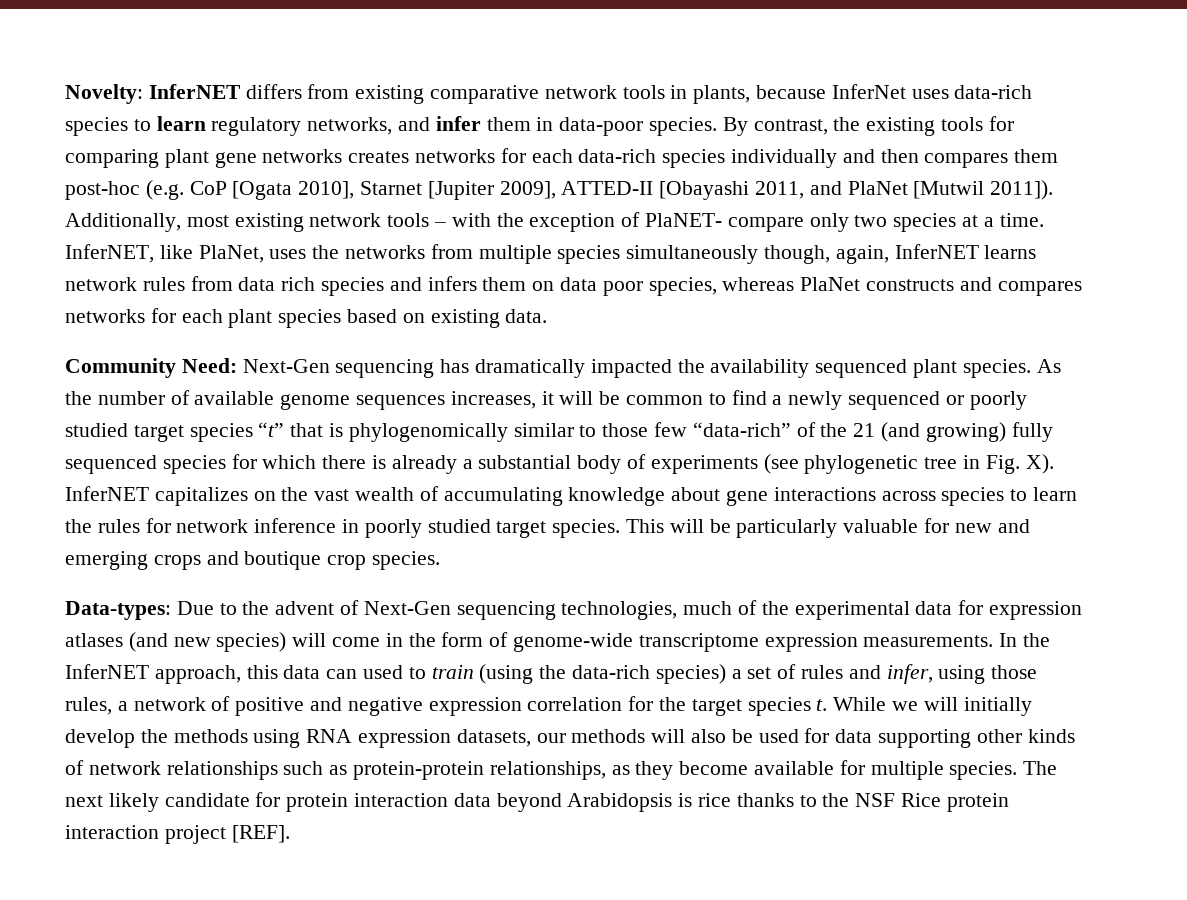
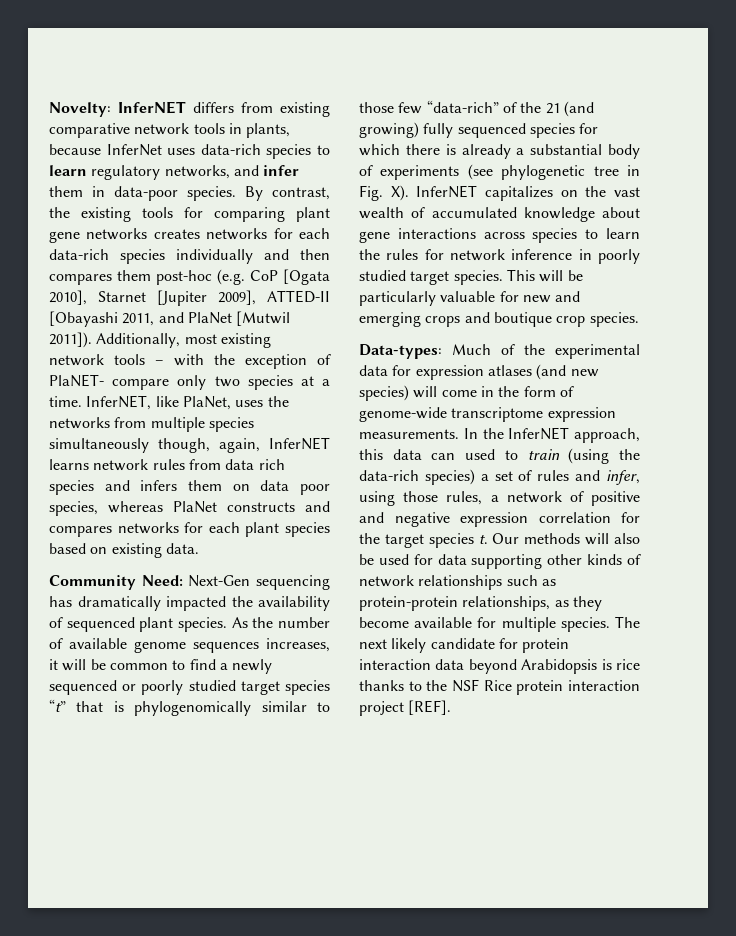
(810, 368) none -> [49,617,63,628] of
[443,487,563,506] accumulating -> [431,207,517,218] accumulated
[176,600,733,620] Due to the advent of Next-Gen sequencing technologies, much -> [452,344,491,355] Much
[833,697,1032,716] [65,729,566,748] While we will initially develop the methods using RNA expression datasets, our -> [492,533,520,544] Our

